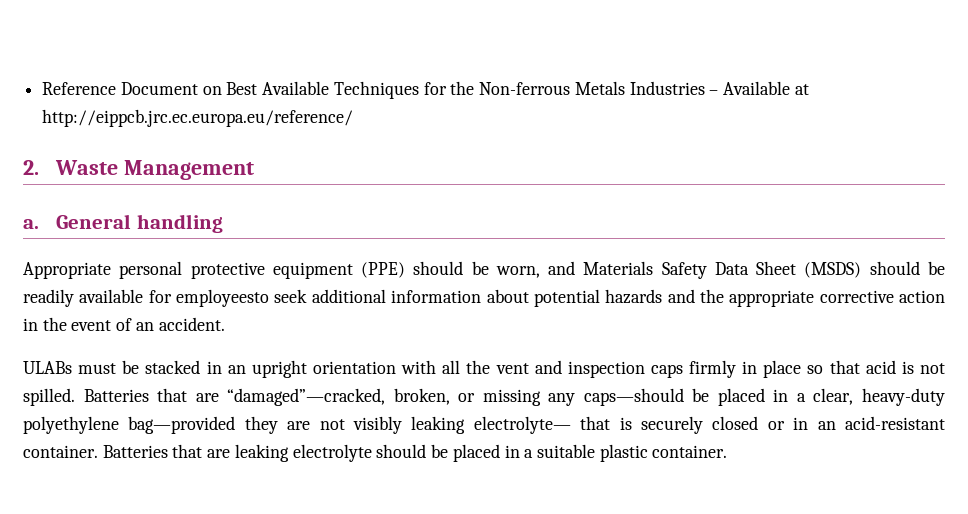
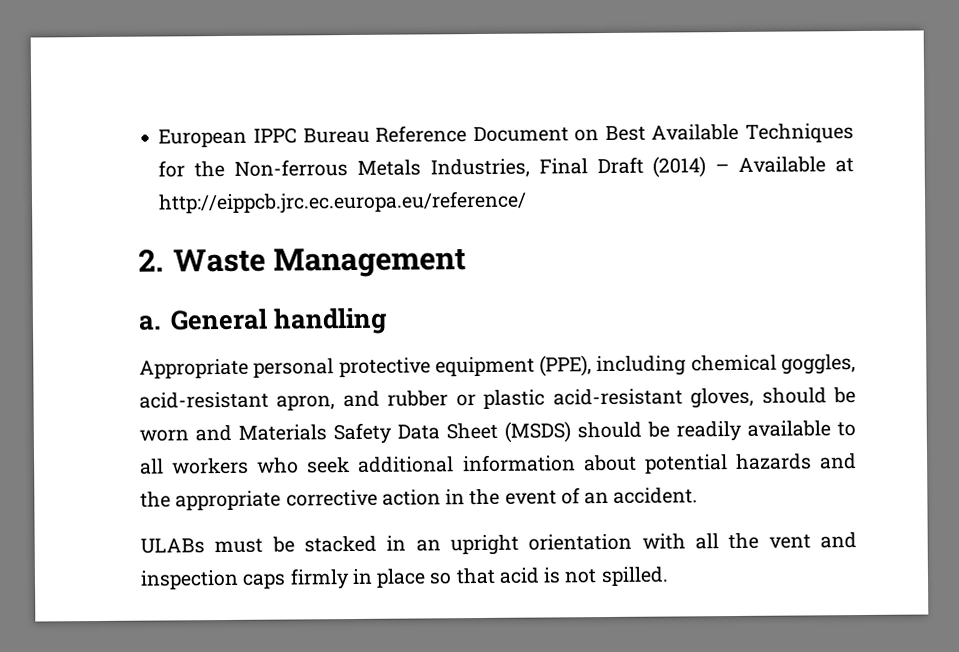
(42, 88) none -> [158,127,370,148] European IPPC Bureau
[629,81,705,95] Industries -> [429,156,707,178] Industries, Final Draft (2014)
[361,261,540,278] (PPE) should be worn, -> [539,354,856,377] [139,387,857,411] [139,429,189,442] (PPE), including chemical goggles, acid-resistant apron, and rubber or plastic acid-resistant gloves, should be worn
[148,289,270,307] for employeesto -> [837,422,856,437] [140,457,300,475] to all workers who
[83,388,945,406] [23,416,945,434] [23,444,728,462] Batteries that are “damaged”—cracked, broken, or missing any caps—should be placed in a clear, heavy-duty polyethylene bag—provided they are not visibly leaking electrolyte— that is securely closed or in an acid-resistant container. Batteries that are leaking electrolyte should be placed in a suitable plastic container. -> (669, 576) none

